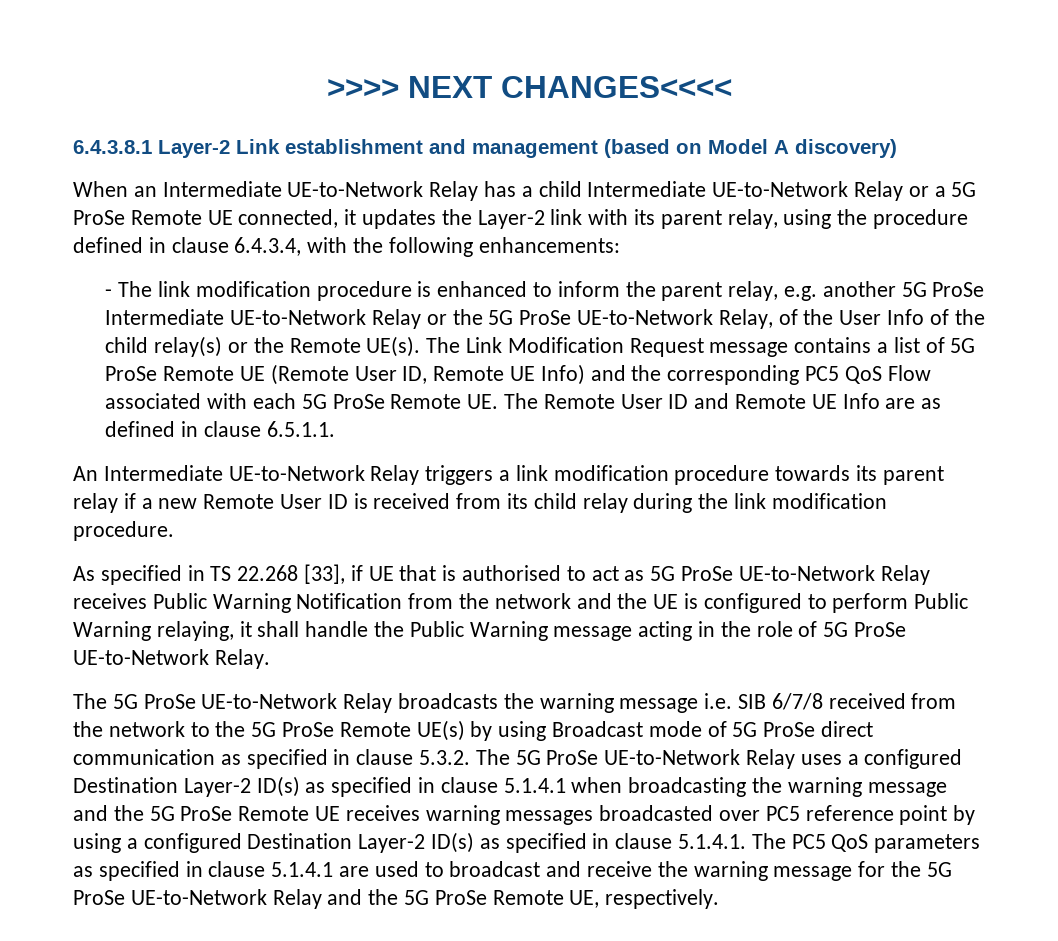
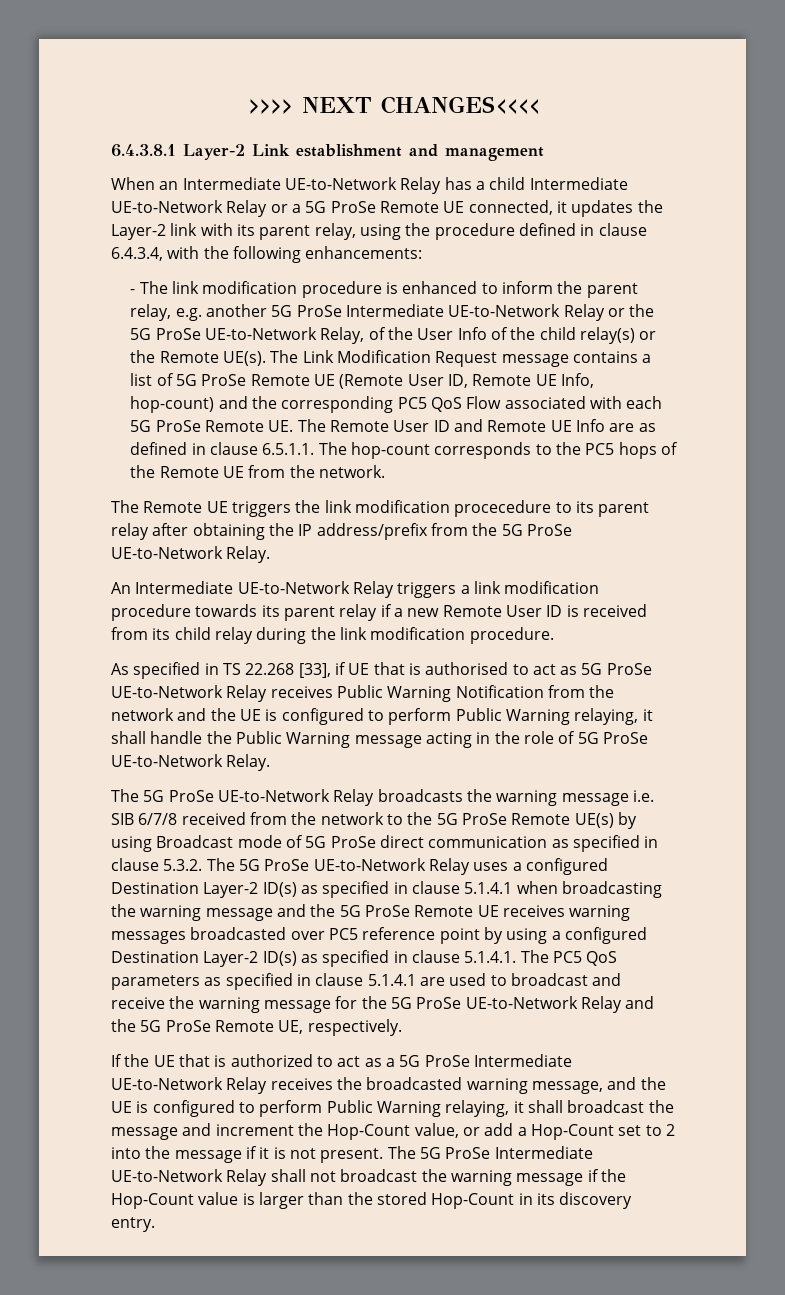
[604,139,897,158] (based on Model A discovery) -> (544, 154) none
[540,364,585,385] Info) -> [560,373,594,388] [130,396,215,413] Info, hop-count)
(335, 429) none -> [318,442,678,459] [130,465,386,478] [111,500,650,517] [111,523,572,540] [111,546,271,563] The hop-count corresponds to the PC5 hops of the Remote UE from the network. // The Remote UE triggers the link modification procecedure to its parent relay after obtaining the IP address/prefix from the 5G ProSe UE-to-Network Relay.
(720, 899) none -> [111,1054,572,1067] [111,1077,666,1094] [111,1100,674,1117] [111,1123,675,1140] [111,1146,593,1163] [111,1169,626,1186] [111,1192,633,1209] [111,1217,155,1232] // If the UE that is authorized to act as a 5G ProSe Intermediate UE-to-Network Relay receives the broadcasted warning message, and the UE is configured to perform Public Warning relaying, it shall broadcast the message and increment the Hop-Count value, or add a Hop-Count set to 2 into the message if it is not present. The 5G ProSe Intermediate UE-to-Network Relay shall not broadcast the warning message if the Hop-Count value is larger than the stored Hop-Count in its discovery entry.

